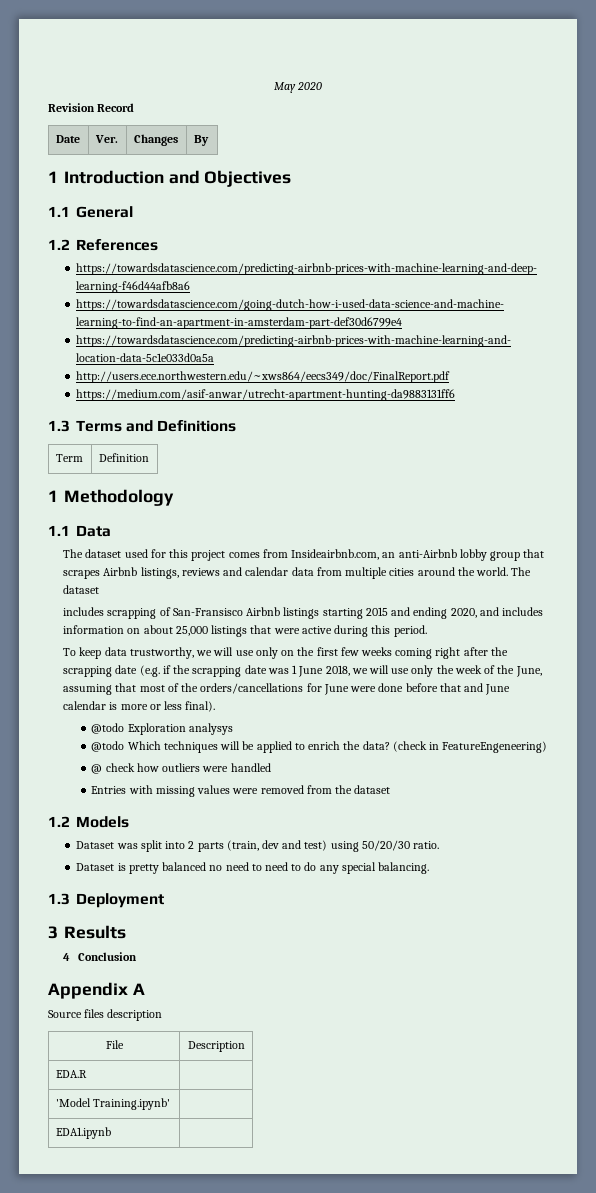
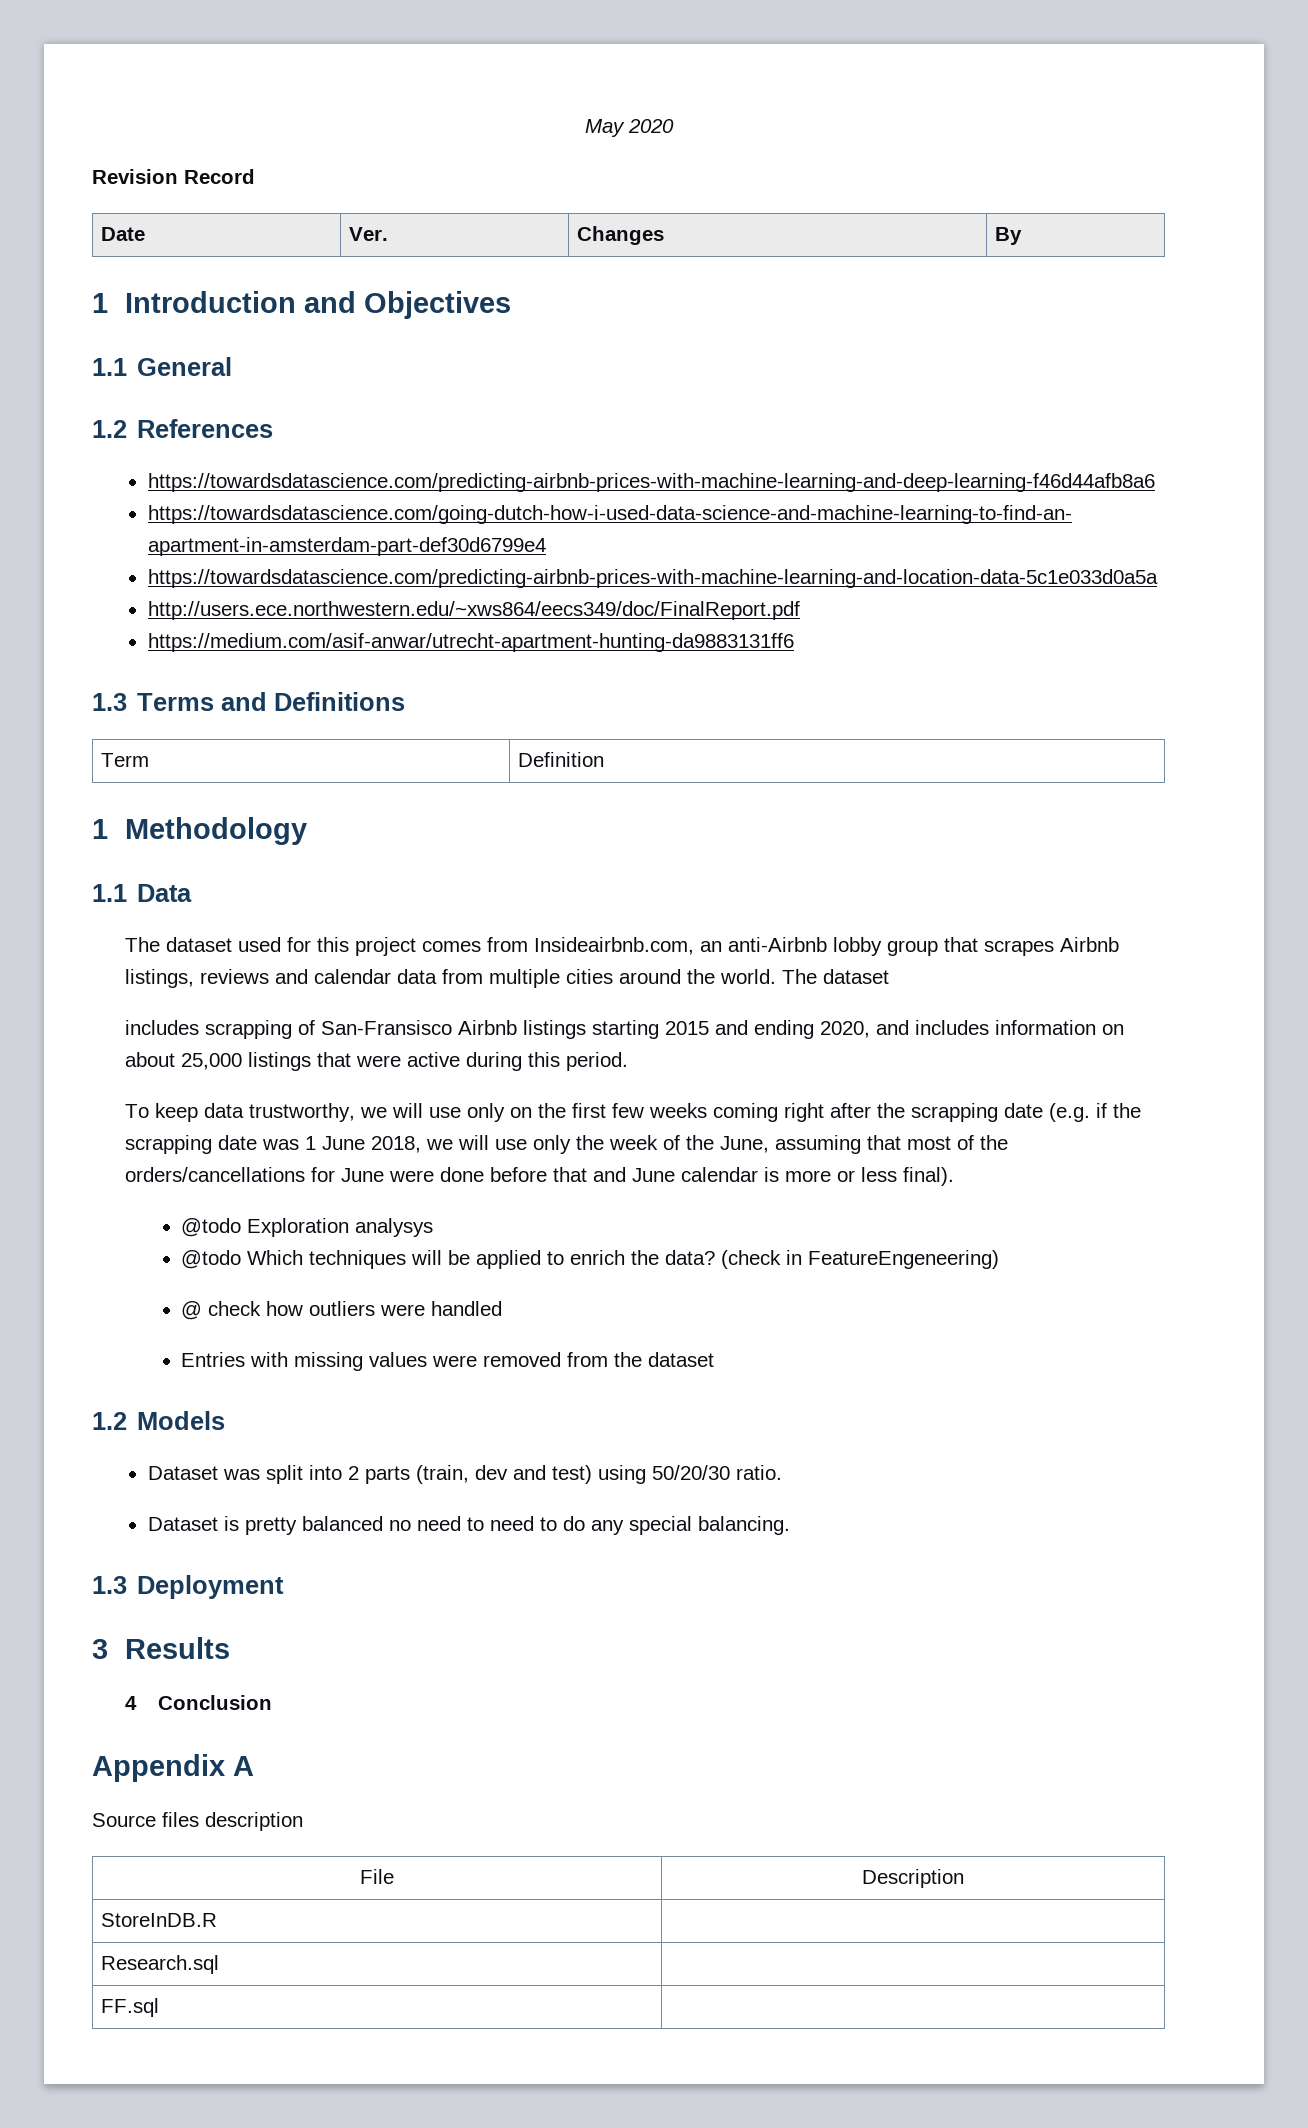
[55,1070,87,1078] [55,1098,170,1110] [55,1127,111,1139] EDA.R | // 'Model Training.ipynb' | // EDA1.ipynb -> [101,1913,218,1927] [101,1955,220,1974] [101,1998,160,2017] StoreInDB.R | // Research.sql | // FF.sql

